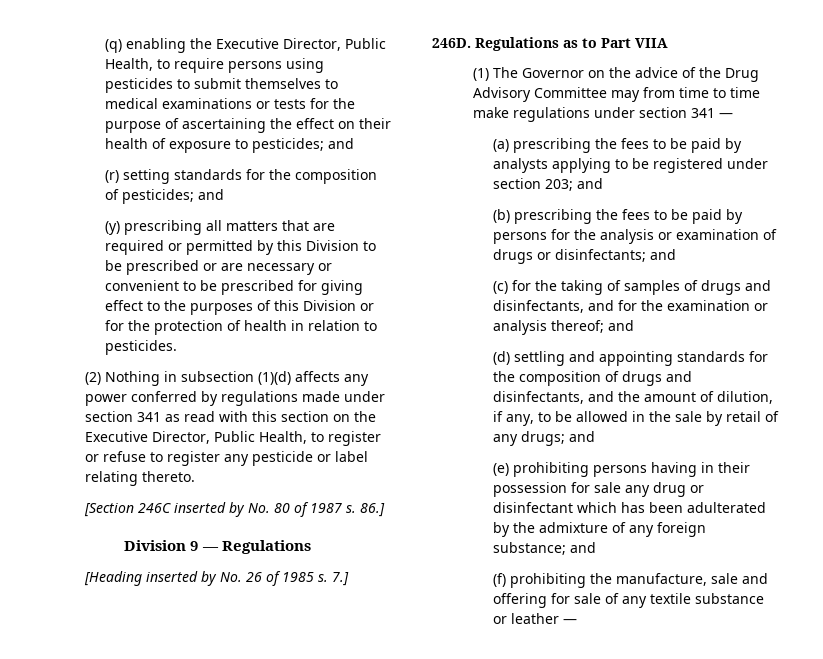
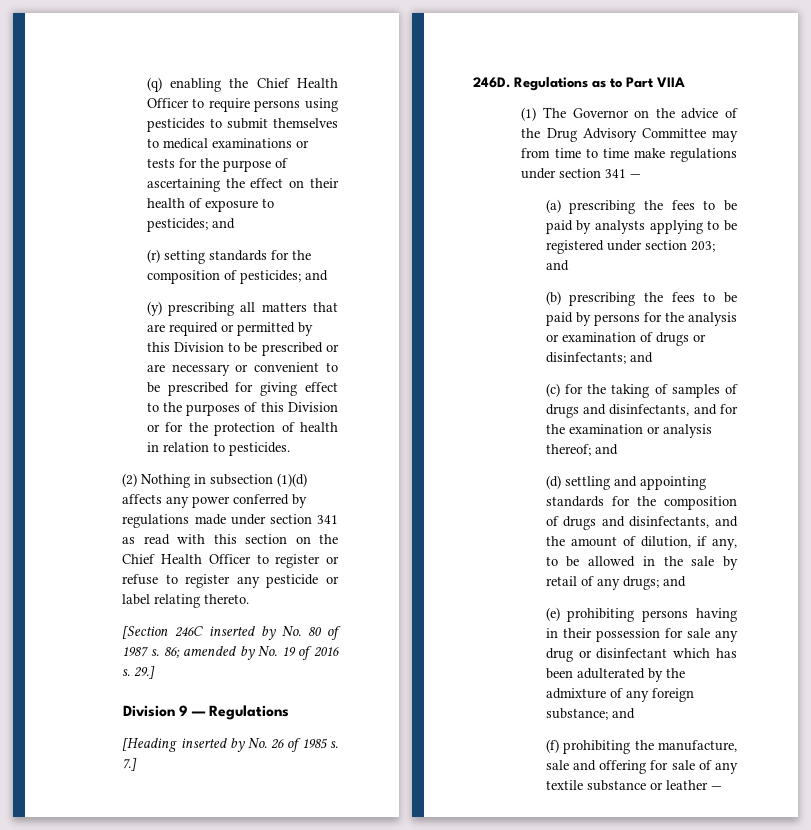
[215,38,386,51] [104,58,153,71] Executive Director, Public Health, -> [256,78,338,88] [146,98,189,108] Chief Health Officer
[84,431,307,444] Executive Director, Public Health, -> [122,554,251,564] Chief Health Officer
[359,503,385,517] 86.] -> [163,646,339,660] [122,666,156,679] 86; amended by No. 19 of 2016 s. 29.]

